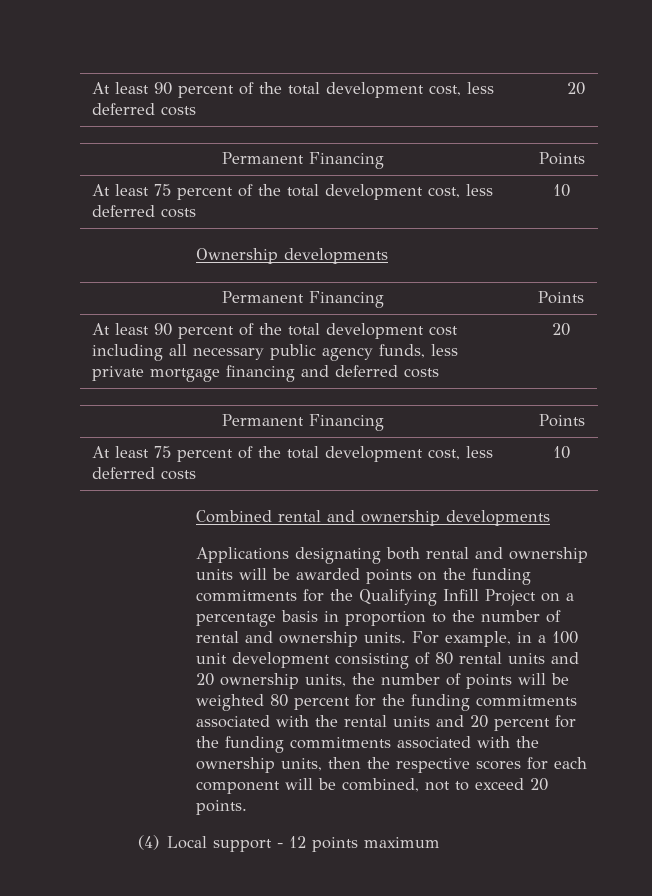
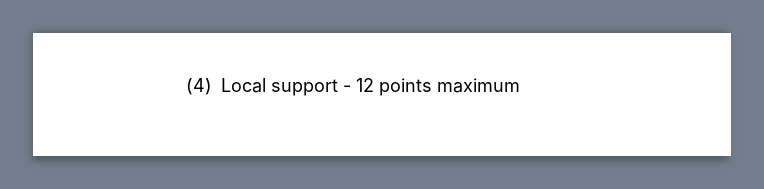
[92,82,495,98] [92,103,197,116] [566,82,585,95] [222,152,384,169] [538,152,585,165] [92,184,494,200] [92,205,197,218] [553,184,570,197] [195,248,388,264] [222,291,384,308] [538,291,584,304] [92,323,459,339] [92,344,459,361] [92,365,440,382] [552,323,570,336] [222,414,384,431] [538,414,585,427] [92,446,494,462] [92,467,197,480] [553,446,570,459] [195,510,550,526] [195,547,588,564] [195,568,531,585] [195,589,574,606] [195,610,561,627] [195,631,578,647] [195,652,579,669] [195,673,569,689] [195,694,577,711] [195,715,576,731] [195,736,539,753] [195,757,587,773] [195,778,548,794] [195,800,247,815] At least 90 percent of the total development cost, less deferred costs | 20 // Permanent Financing | Points // At least 75 percent of the total development cost, less deferred costs | 10 // Ownership developments // Permanent Financing | Points // At least 90 percent of the total development cost including all necessary public agency funds, less private mortgage financing and deferred costs | 20 // Permanent Financing | Points // At least 75 percent of the total development cost, less deferred costs | 10 // Combined rental and ownership developments // Applications designating both rental and ownership units will be awarded points on the funding commitments for the Qualifying Infill Project on a percentage basis in proportion to the number of rental and ownership units. For example, in a 100 unit development consisting of 80 rental units and 20 ownership units, the number of points will be weighted 80 percent for the funding commitments associated with the rental units and 20 percent for the funding commitments associated with the ownership units, then the respective scores for each component will be combined, not to exceed 20 points. // -> (186, 86) none

